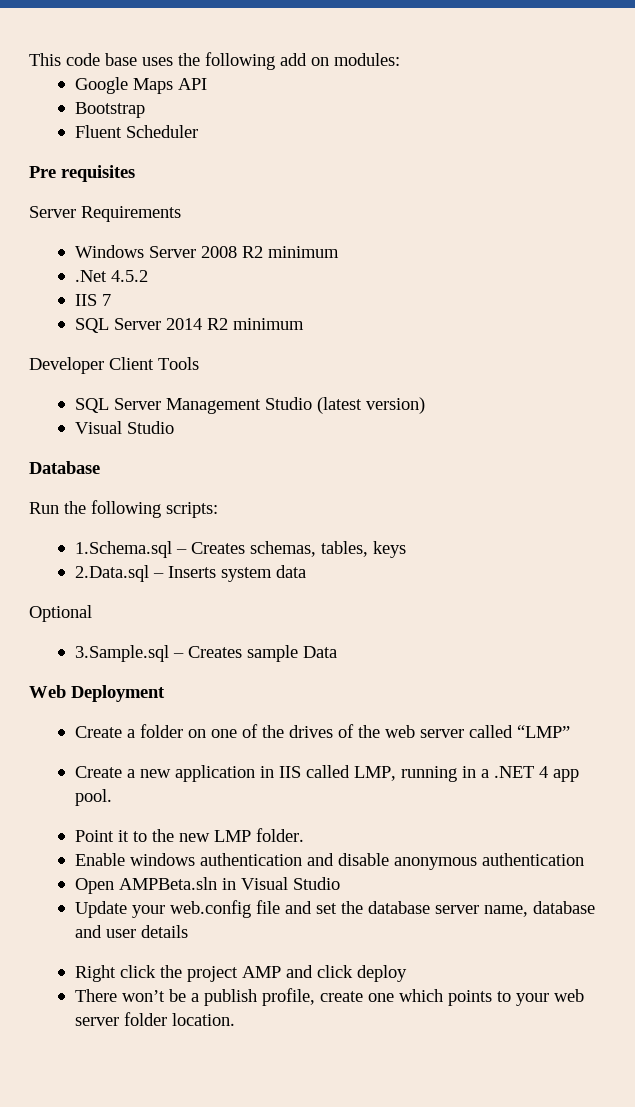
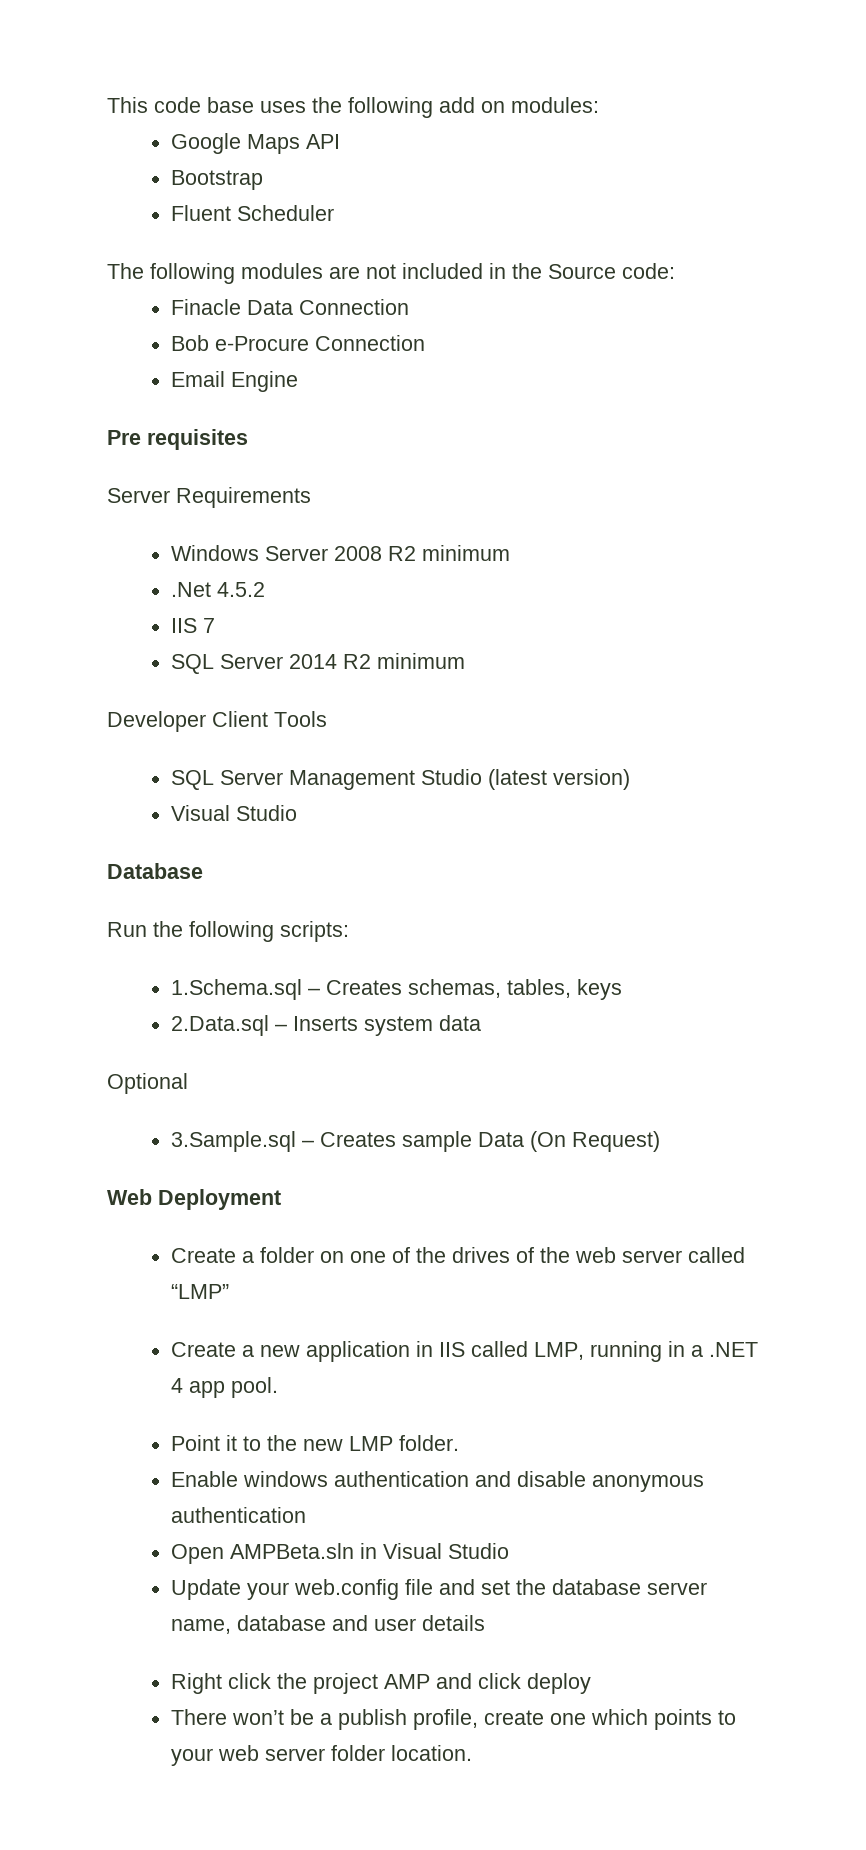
(199, 131) none -> [107,263,675,284] [171,299,410,315] [171,335,426,351] [171,371,299,392] // The following modules are not included in the Source code: // Finacle Data Connection // Bob e-Procure Connection // Email Engine
(338, 652) none -> [530,1131,661,1152] (On Request)

